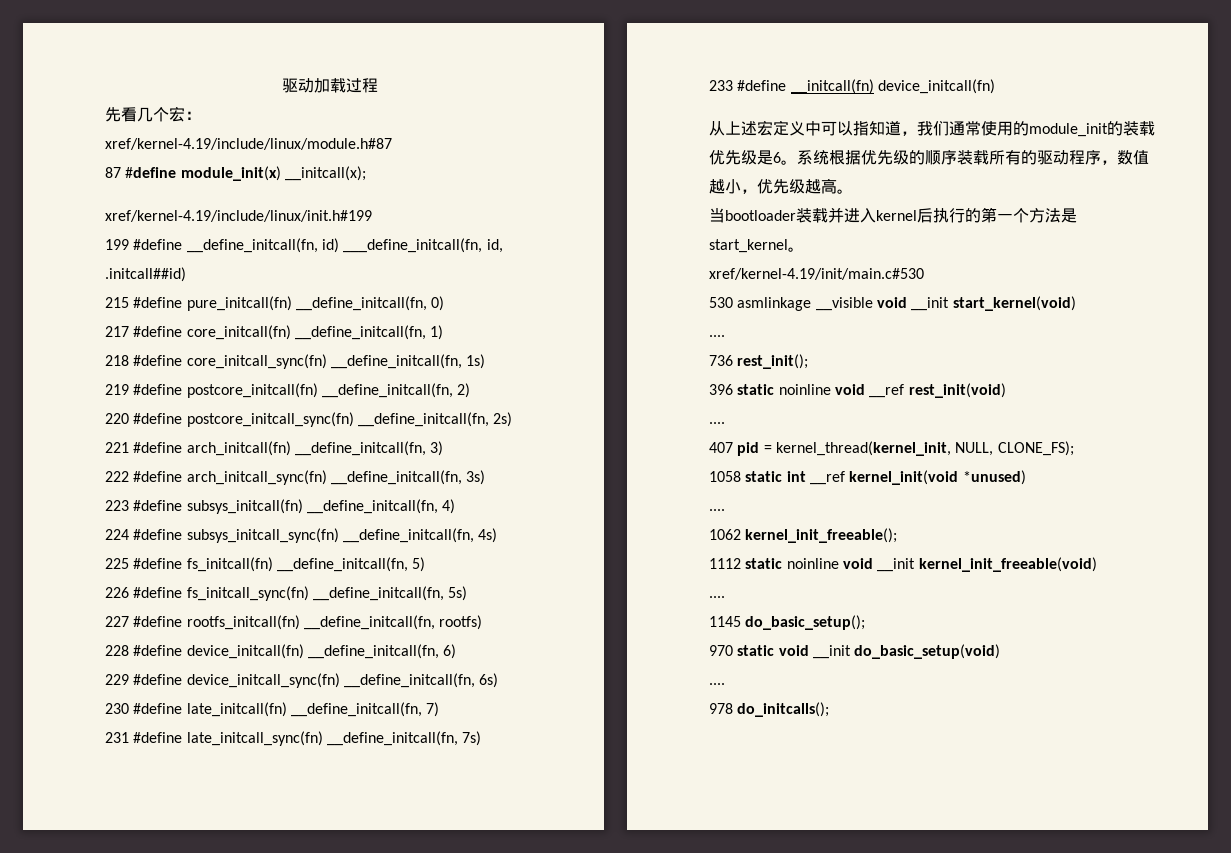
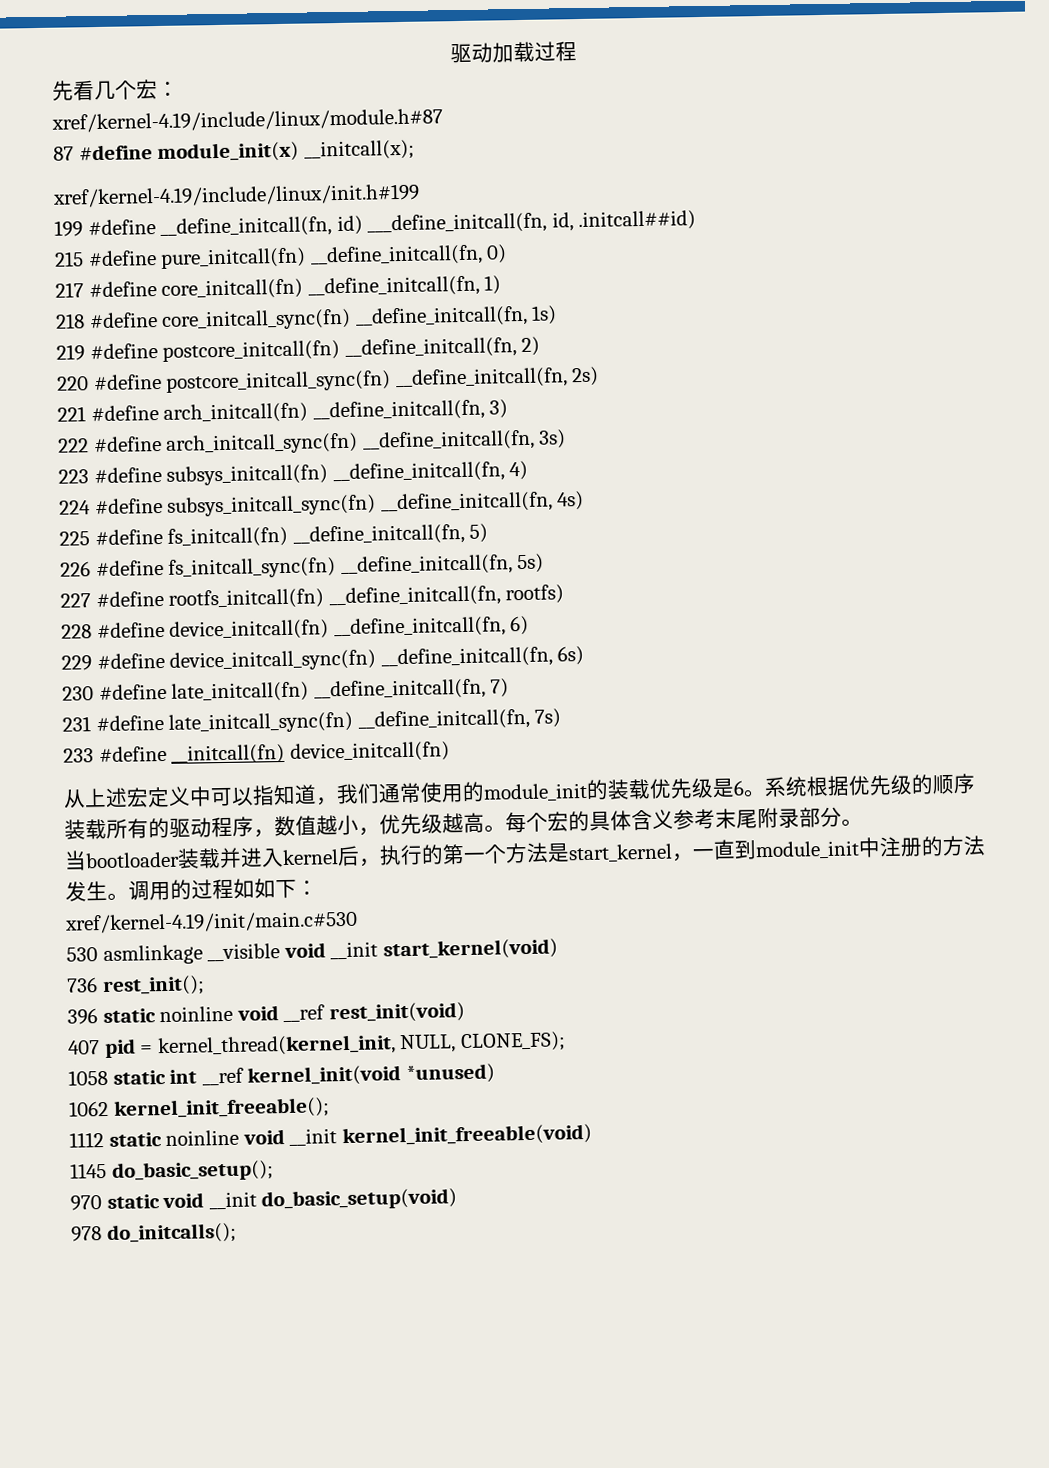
(853, 191) none -> [505,806,863,834] 每个宏的具体含义参考末尾附录部分。
(933, 215) none -> [359,858,381,867] ，
[788,247,804,252] 。 -> [672,835,986,862] [65,878,318,902] ，一直到module_init中注册的方法发生。调用的过程如如下：
[709,335,725,337] // .... -> (558, 949) none
[709,422,725,424] // .... -> (465, 1013) none
[709,509,725,511] // .... -> (495, 1074) none
[709,596,725,598] // .... -> (592, 1135) none
[709,683,725,685] // .... -> (458, 1199) none

